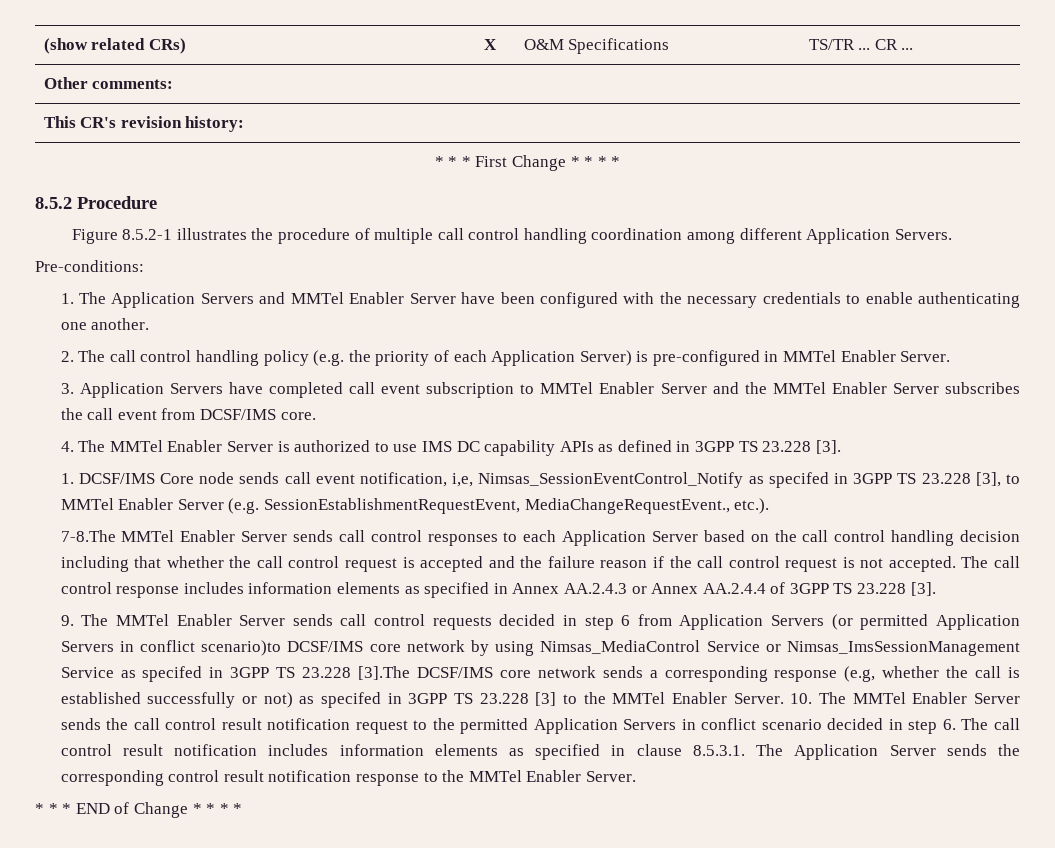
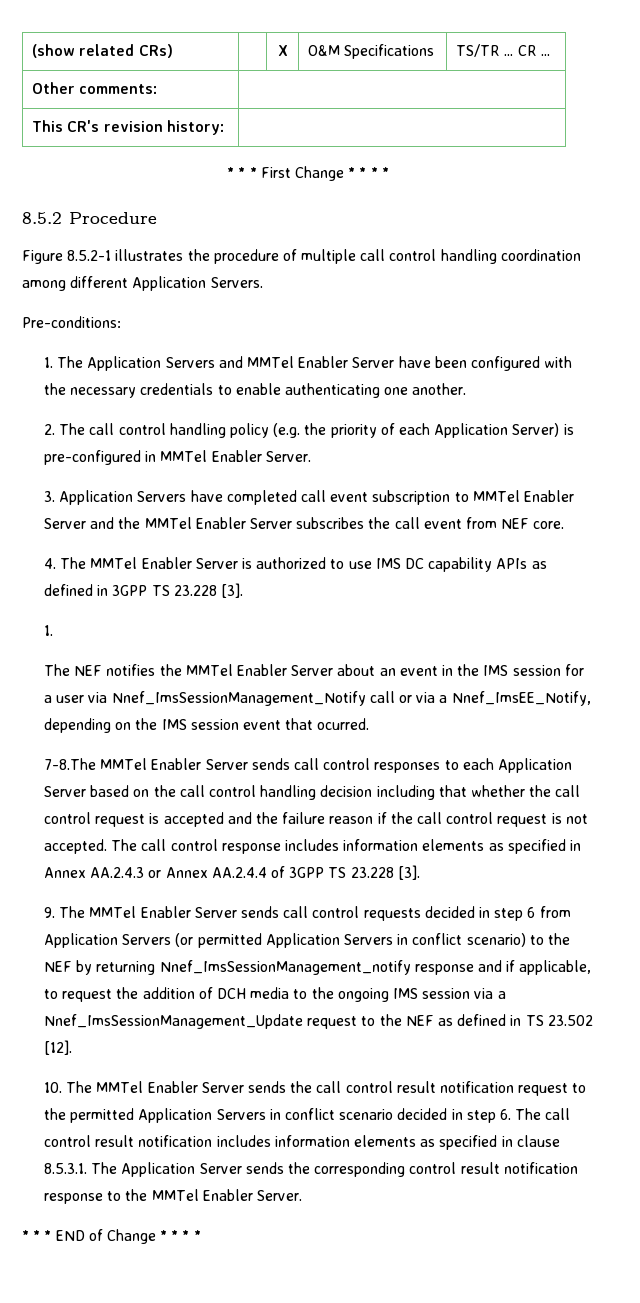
[199,409,276,420] DCSF/IMS -> [501,518,530,529] NEF
[78,472,1020,488] [60,498,770,514] DCSF/IMS Core node sends call event notification, i,e, Nimsas_SessionEventControl_Notify as specifed in 3GPP TS 23.228 [3], to MMTel Enabler Server (e.g. SessionEstablishmentRequestEvent, MediaChangeRequestEvent., etc.). -> [44,664,584,676] [44,691,591,706] [44,718,370,733] // The NEF notifies the MMTel Enabler Server about an event in the IMS session for a user via Nnef_ImsSessionManagement_Notify call or via a Nnef_ImsEE_Notify, depending on the IMS session event that ocurred.
[201,640,1020,656] [60,666,1021,682] [60,692,784,708] scenario)to DCSF/IMS core network by using Nimsas_MediaControl Service or Nimsas_ImsSessionManagement Service as specifed in 3GPP TS 23.228 [3].The DCSF/IMS core network sends a corresponding response (e.g, whether the call is established successfully or not) as specifed in 3GPP TS 23.228 [3] to the MMTel Enabler Server. -> [466,933,570,947] [44,960,592,975] [44,987,506,1002] [44,1014,593,1029] [44,1040,73,1055] scenario) to the NEF by returning Nnef_ImsSessionManagement_notify response and if applicable, to request the addition of DCH media to the ongoing IMS session via a Nnef_ImsSessionManagement_Update request to the NEF as defined in TS 23.502 [12]. //

